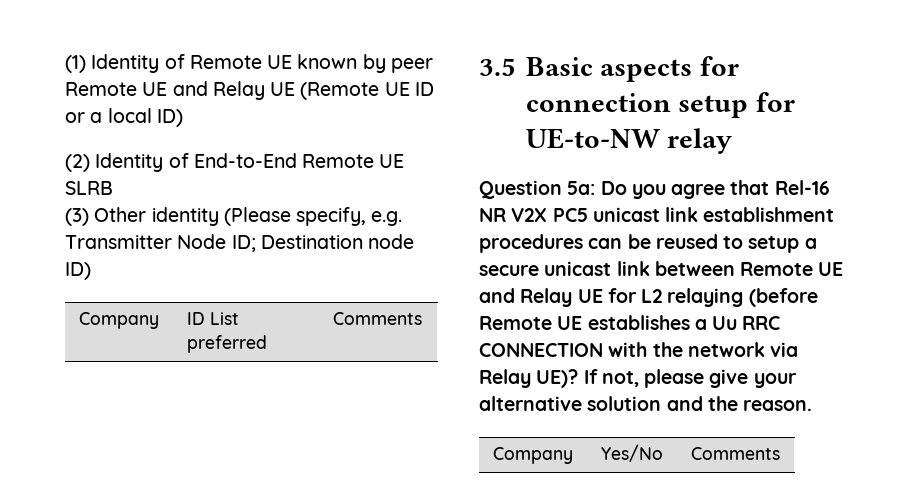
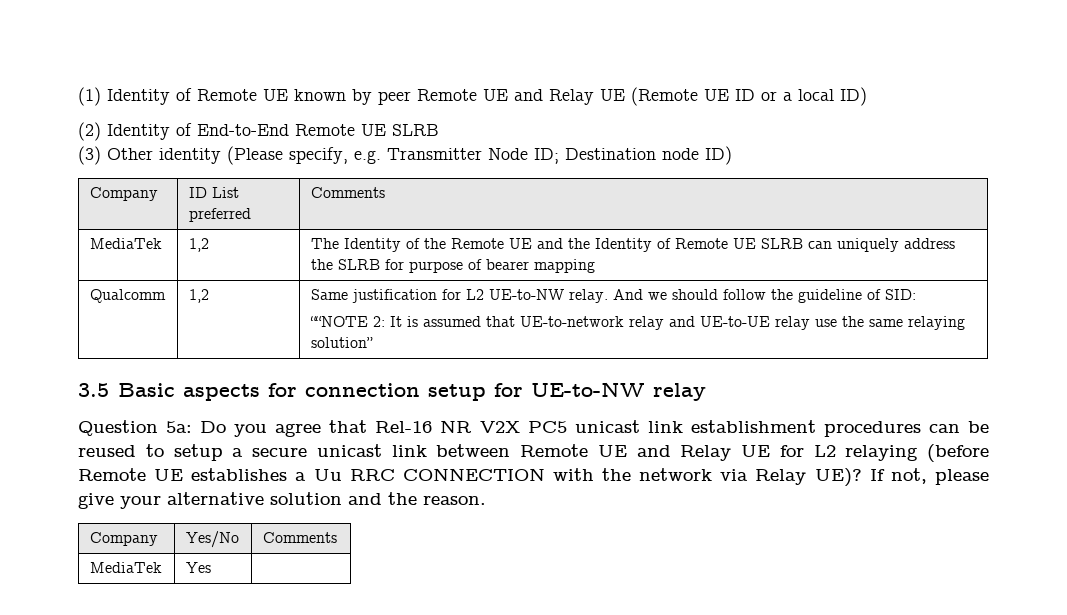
(422, 318) none -> [89,238,162,249] [188,238,209,252] [310,238,955,252] [310,259,595,273] [89,289,166,303] [188,289,209,303] [310,289,916,303] [309,316,965,330] [310,337,373,348] // MediaTek | 1,2 | The Identity of the Remote UE and the Identity of Remote UE SLRB can uniquely address the SLRB for purpose of bearer mapping // Qualcomm | 1,2 | Same justification for L2 UE-to-NW relay. And we should follow the guideline of SID: // ““NOTE 2: It is assumed that UE-to-network relay and UE-to-UE relay use the same relaying solution”
(780, 453) none -> [89,562,162,573] [185,562,211,573] // MediaTek | Yes |

